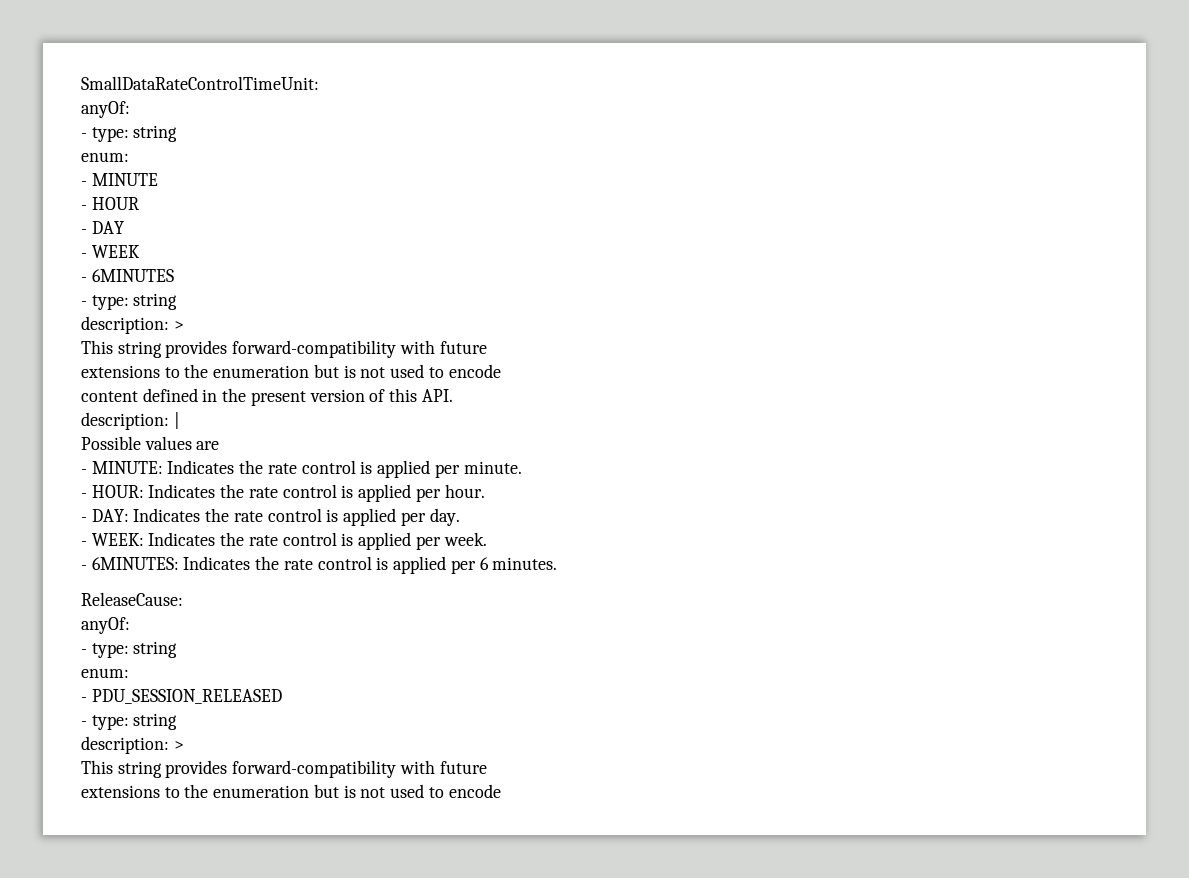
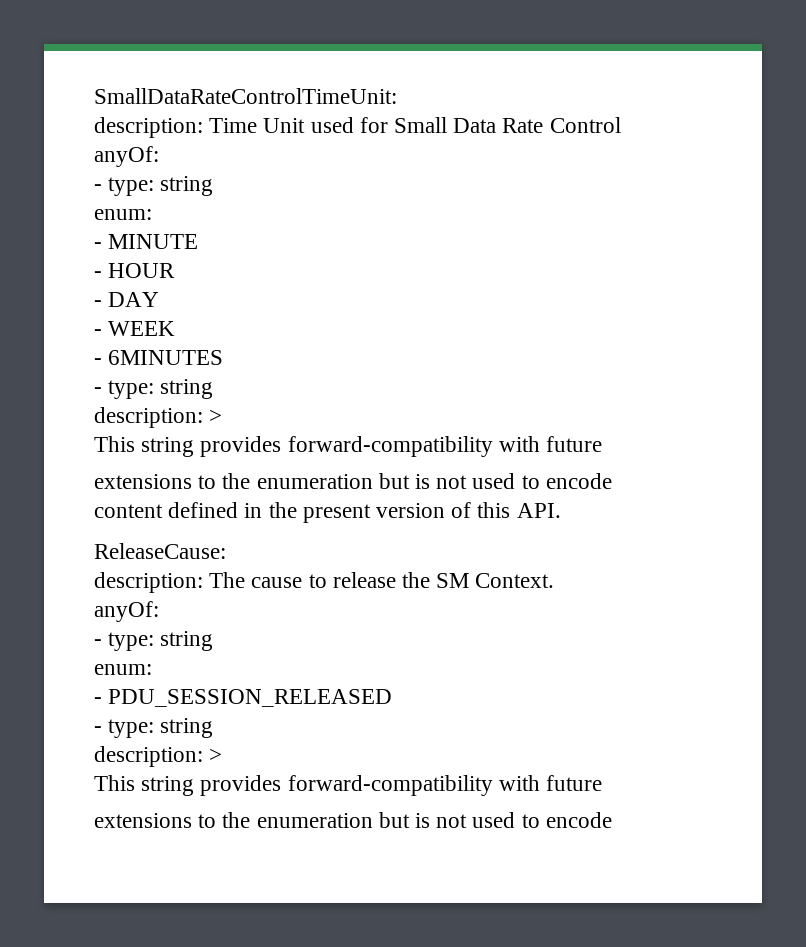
(319, 83) none -> [94,117,621,138] // description: Time Unit used for Small Data Rate Control
[81,412,180,430] [81,436,220,450] [81,460,522,478] [81,484,485,502] [81,508,460,526] [81,532,487,550] [81,556,558,574] [81,592,183,606] // description: | // Possible values are // - MINUTE: Indicates the rate control is applied per minute. // - HOUR: Indicates the rate control is applied per hour. // - DAY: Indicates the rate control is applied per day. // - WEEK: Indicates the rate control is applied per week. // - 6MINUTES: Indicates the rate control is applied per 6 minutes. // ReleaseCause: -> [94,543,226,559] [94,572,555,593] // ReleaseCause: // description: The cause to release the SM Context.

